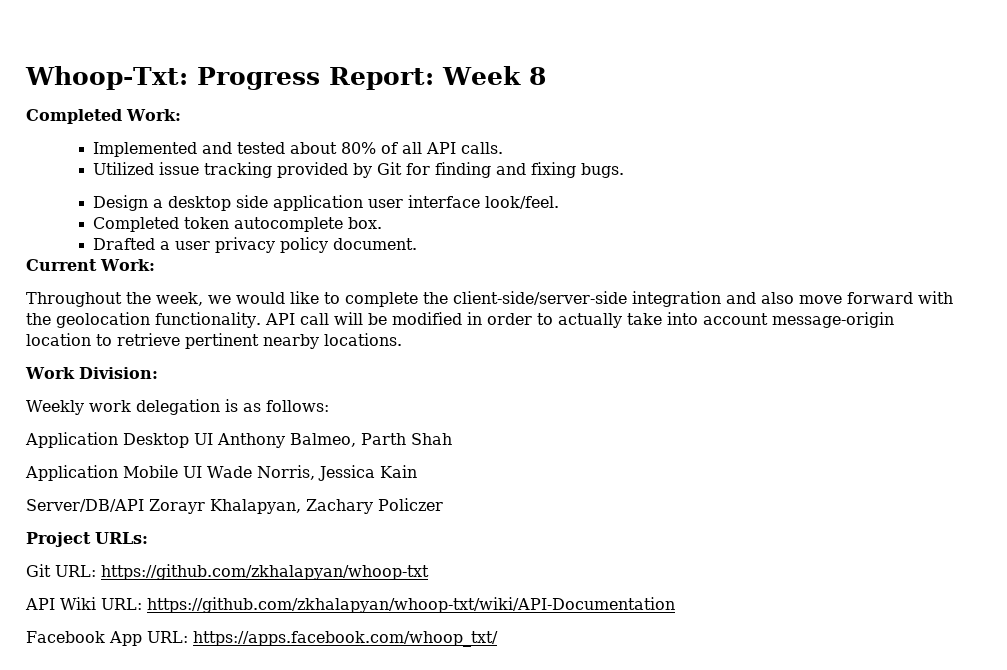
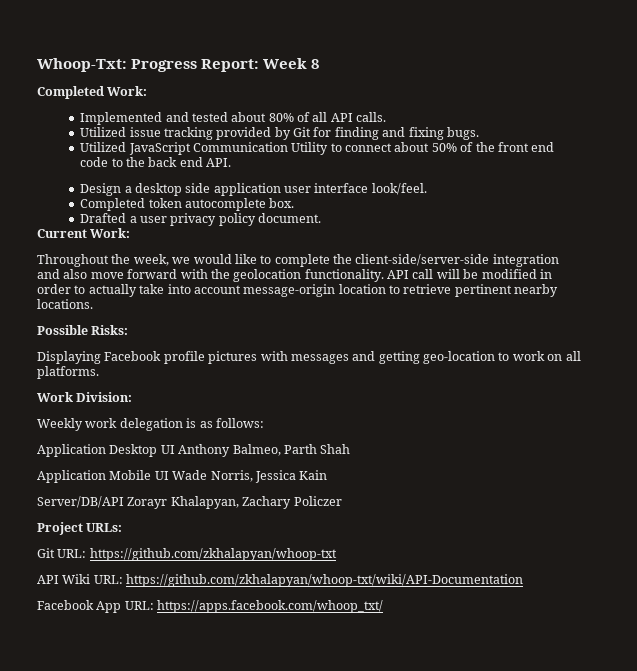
(625, 170) none -> [80,142,555,155] [80,157,232,167] // Utilized JavaScript Communication Utility to connect about 50% of the front end code to the back end API.
(402, 339) none -> [37,325,129,335] [37,351,581,364] [37,366,99,379] // Possible Risks: // Displaying Facebook profile pictures with messages and getting geo-location to work on all platforms.

